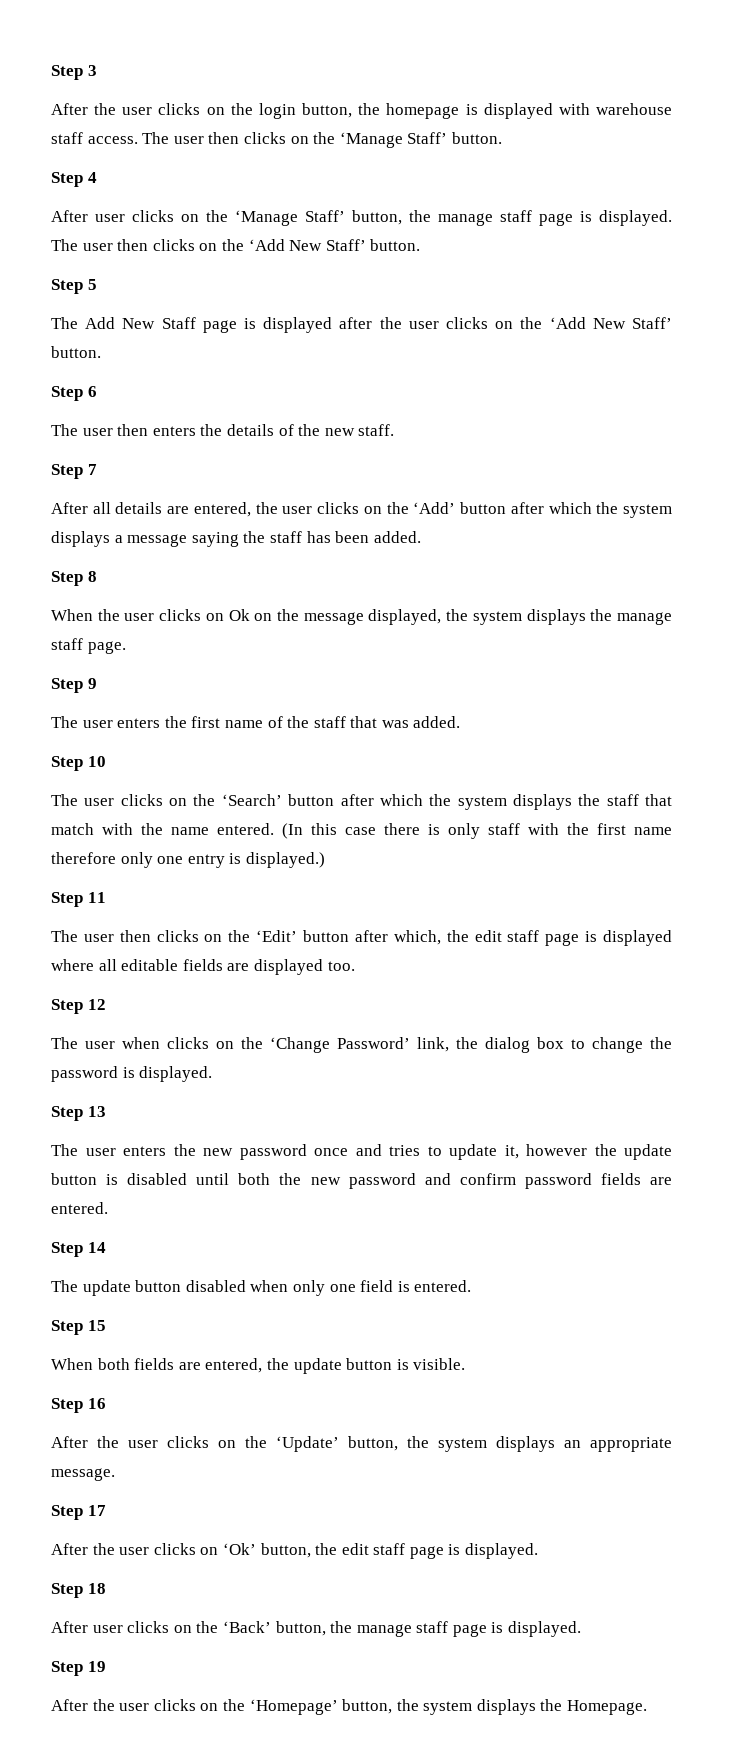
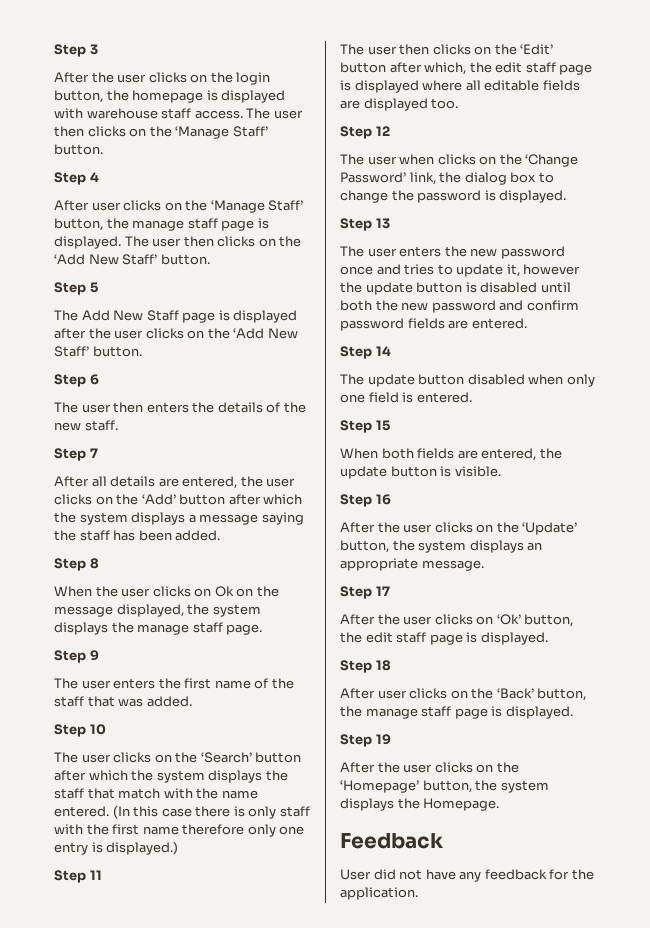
(648, 1707) none -> [340,833,444,849] [340,869,594,882] [340,887,418,900] // Feedback // User did not have any feedback for the application.

